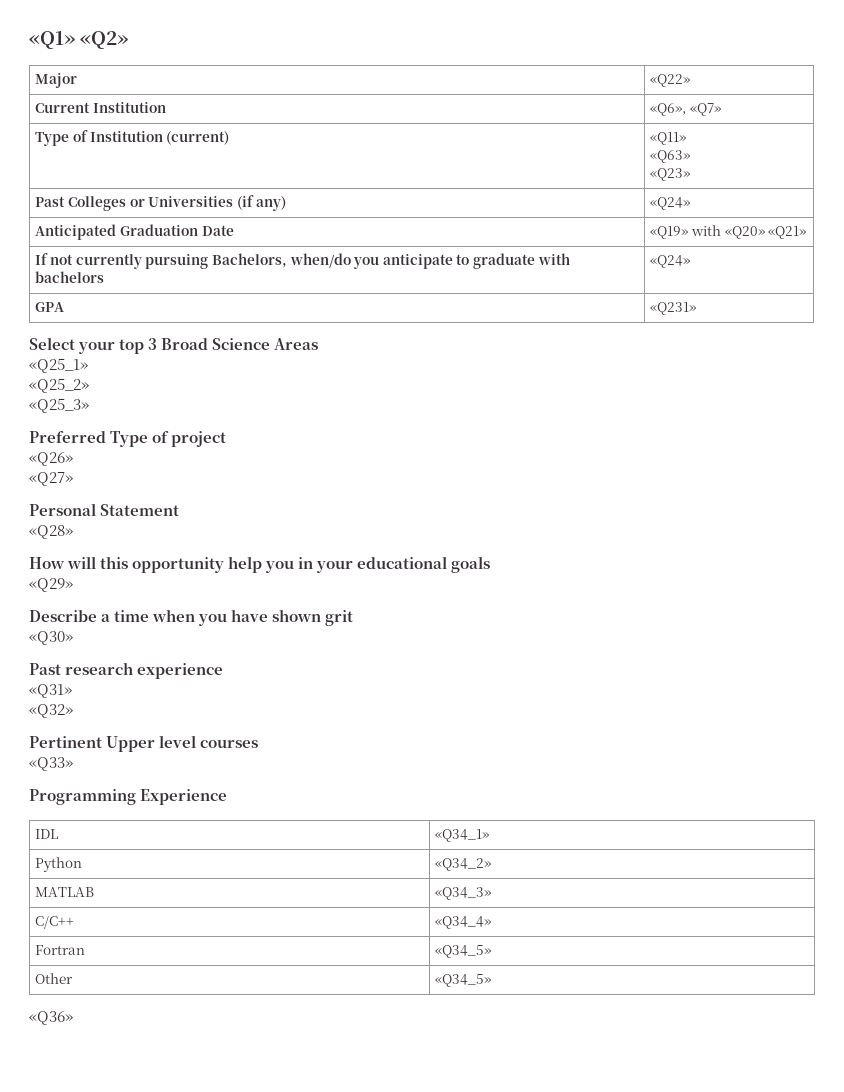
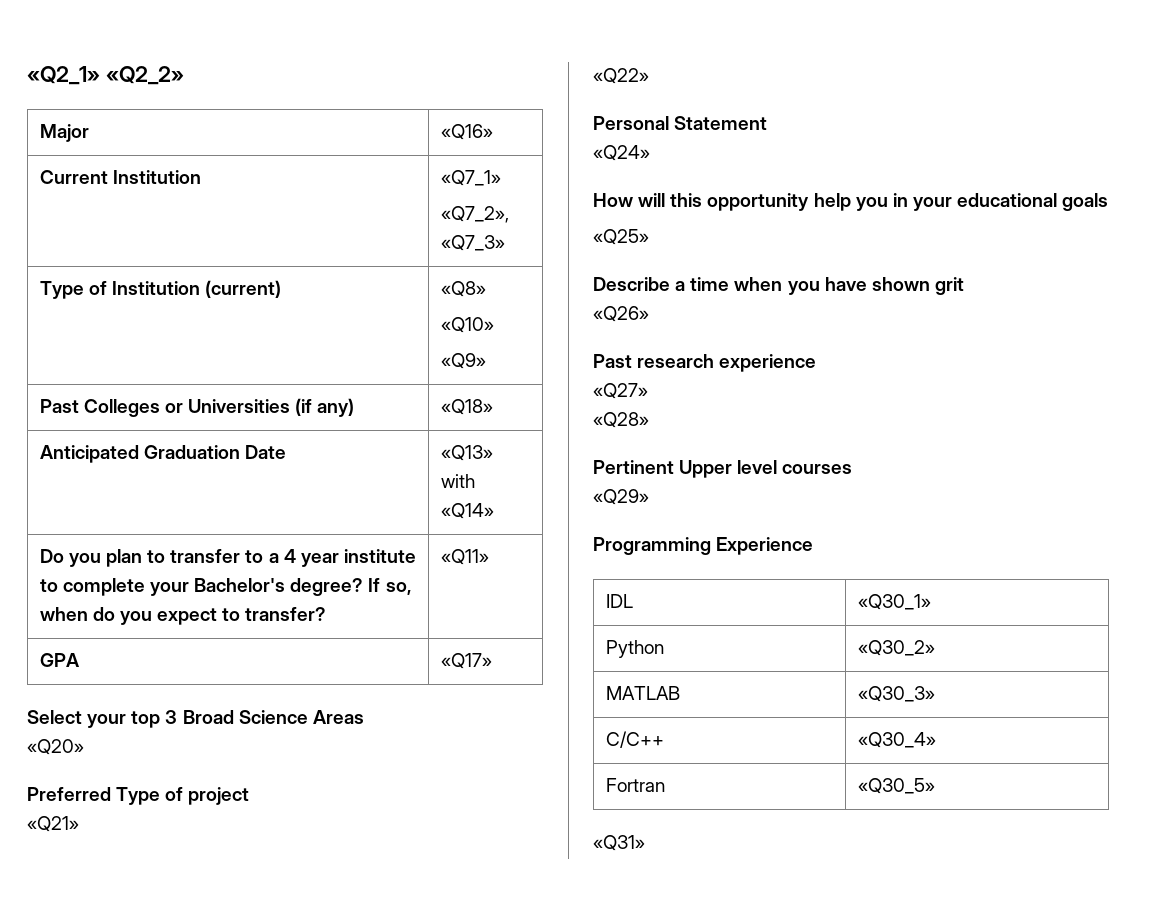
[29,31,129,49] «Q1» «Q2» -> [27,66,184,85] «Q2_1» «Q2_2»
[650,74,691,87] «Q22» -> [440,124,493,140] «Q16»
[650,103,721,116] «Q6», «Q7» -> [440,170,501,186] [440,206,509,223] [440,235,505,251] «Q7_1» // «Q7_2», «Q7_3»
[650,132,687,145] [650,150,691,163] [650,168,691,181] «Q11» // «Q63» // «Q23» -> [440,281,486,297] [440,317,494,333] [440,353,486,369] «Q8» // «Q10» // «Q9»
[650,197,691,210] «Q24» -> [440,399,493,415] «Q18»
[650,225,807,239] [35,253,570,269] [35,271,105,283] [650,255,691,268] «Q19» with «Q20» «Q21» // If not currently pursuing Bachelors, when/do you anticipate to graduate with bachelors | «Q24» -> [440,445,493,461] [440,474,475,488] [440,503,494,519] [39,549,416,567] [39,578,411,596] [39,607,327,625] [440,549,489,565] «Q13» with «Q14» // Do you plan to transfer to a 4 year institute to complete your Bachelor's degree? If so, when do you expect to transfer? | «Q11»
[650,302,697,315] «Q231» -> [440,653,492,669] «Q17»
[29,358,88,373] [29,378,89,393] [29,398,89,413] «Q25_1» // «Q25_2» // «Q25_3» -> [27,739,84,755] «Q20»
[29,452,73,466] [29,472,73,486] «Q26» // «Q27» -> [27,816,79,832] [593,68,649,84] «Q21» // «Q22»
[29,525,73,539] «Q28» -> [593,145,650,161] «Q24»
[29,578,73,592] «Q29» -> [593,229,649,245] «Q25»
[29,631,73,645] «Q30» -> [593,306,649,322] «Q26»
[29,684,72,698] [29,704,73,718] «Q31» // «Q32» -> [593,383,648,399] [593,412,649,428] «Q27» // «Q28»
[29,757,73,771] «Q33» -> [593,489,649,505] «Q29»
[435,829,490,842] «Q34_1» -> [857,594,931,610] «Q30_1»
[435,858,492,871] «Q34_2» -> [857,640,935,656] «Q30_2»
[435,887,492,900] «Q34_3» -> [857,686,935,702] «Q30_3»
[435,916,492,929] «Q34_4» -> [857,732,936,748] «Q30_4»
[435,945,492,958] [35,973,74,984] [435,974,492,987] [29,1011,73,1025] «Q34_5» // Other | «Q34_5» // «Q36» -> [857,778,935,794] [593,835,645,851] «Q30_5» // «Q31»

